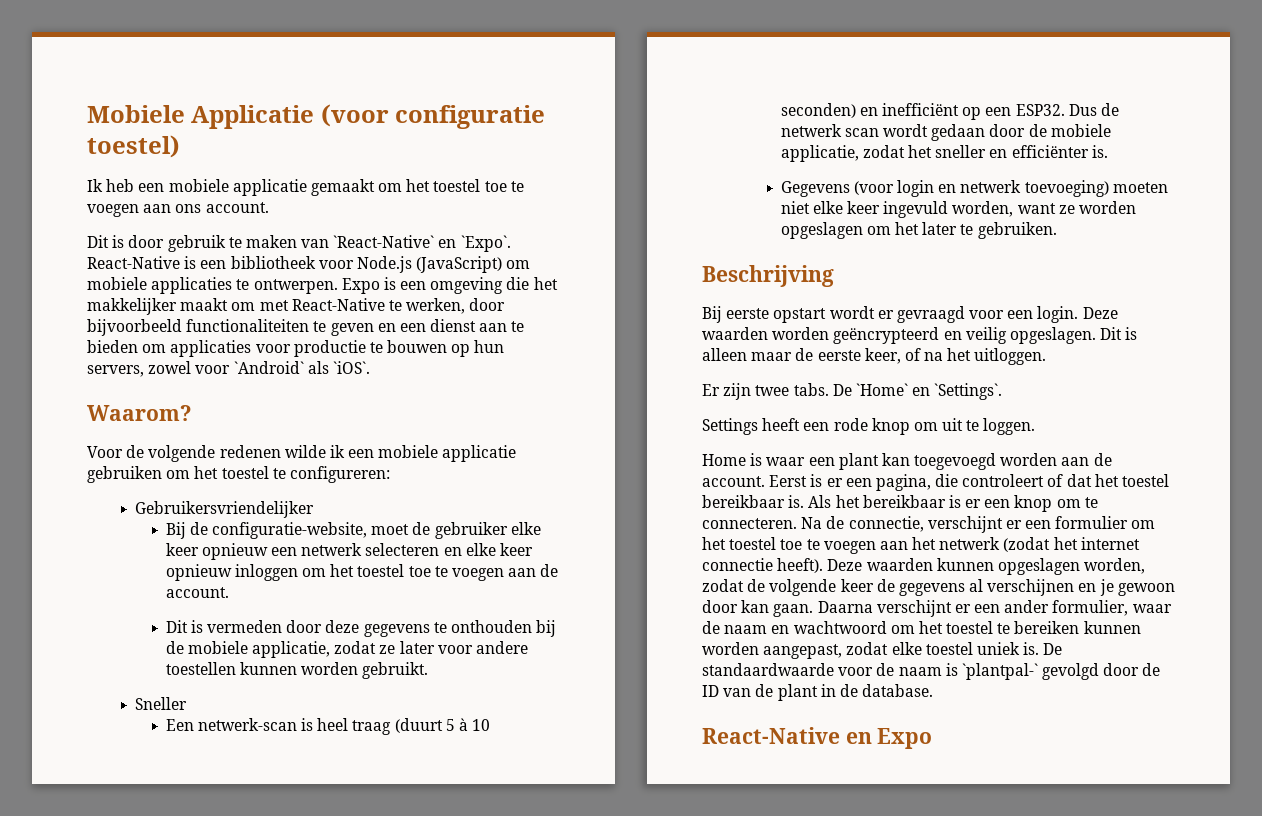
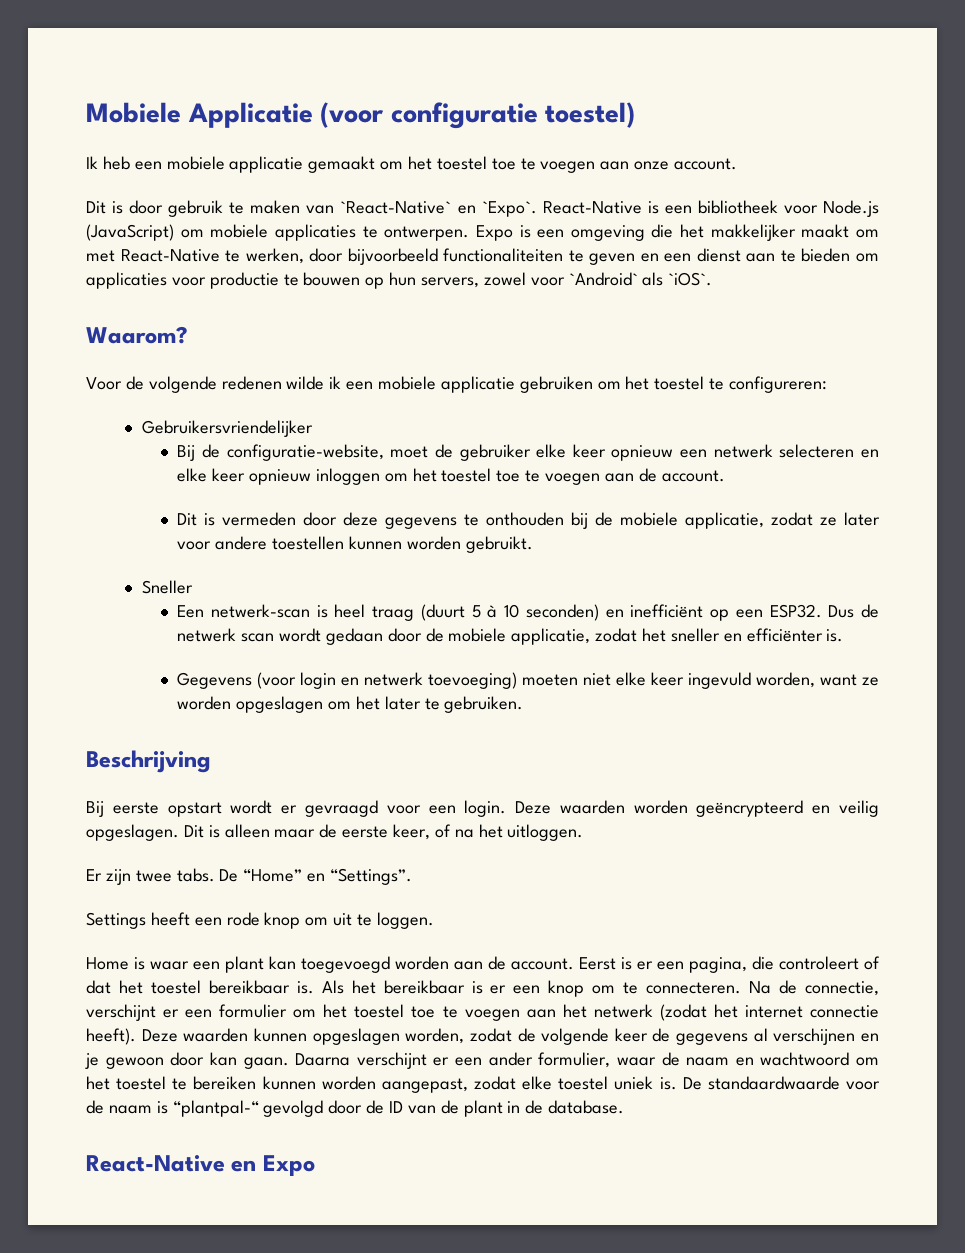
[175,204,202,213] ons -> [634,161,670,170] onze
[855,383,1003,400] `Home` en `Settings`. -> [243,868,413,885] “Home” en “Settings”.
[961,663,1038,680] `plantpal-` -> [172,1100,259,1117] “plantpal-“

